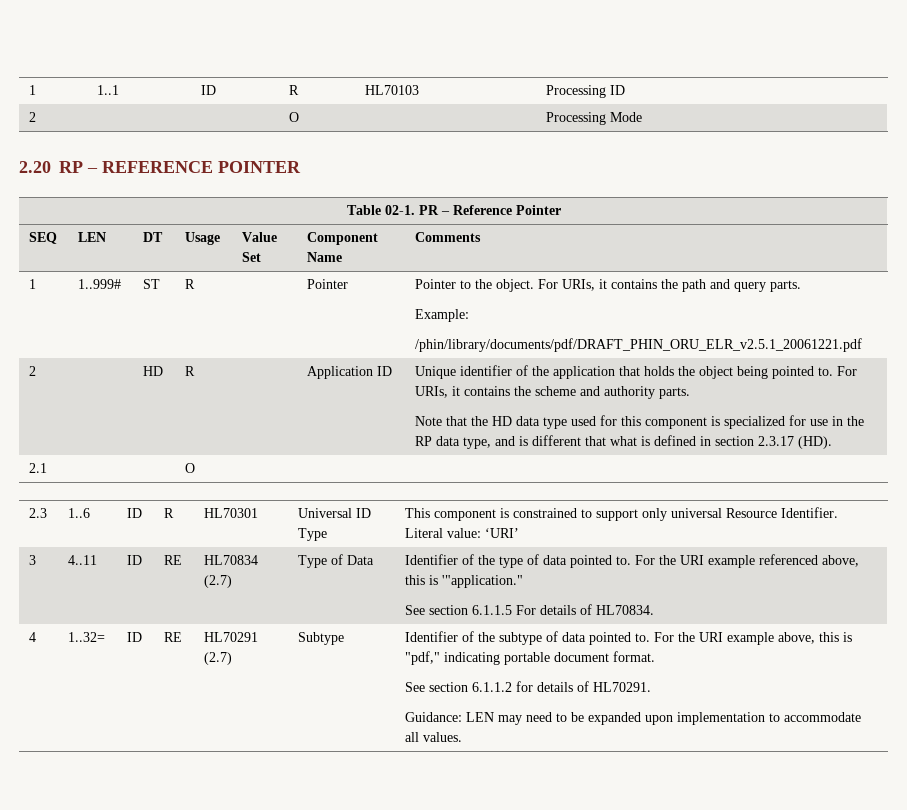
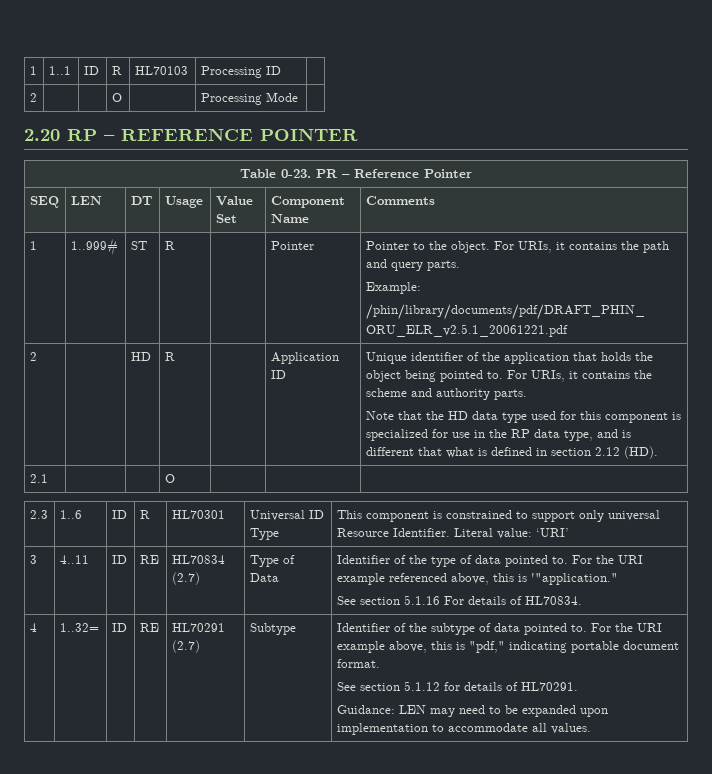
[384,205,415,215] 02-1. -> [281,169,311,178] 0-23.
[758,436,795,446] 2.3.17 -> [594,447,620,456] 2.12
[472,605,513,615] 6.1.1.5 -> [403,595,440,605] 5.1.16
[472,682,513,692] 6.1.1.2 -> [403,681,440,691] 5.1.12

